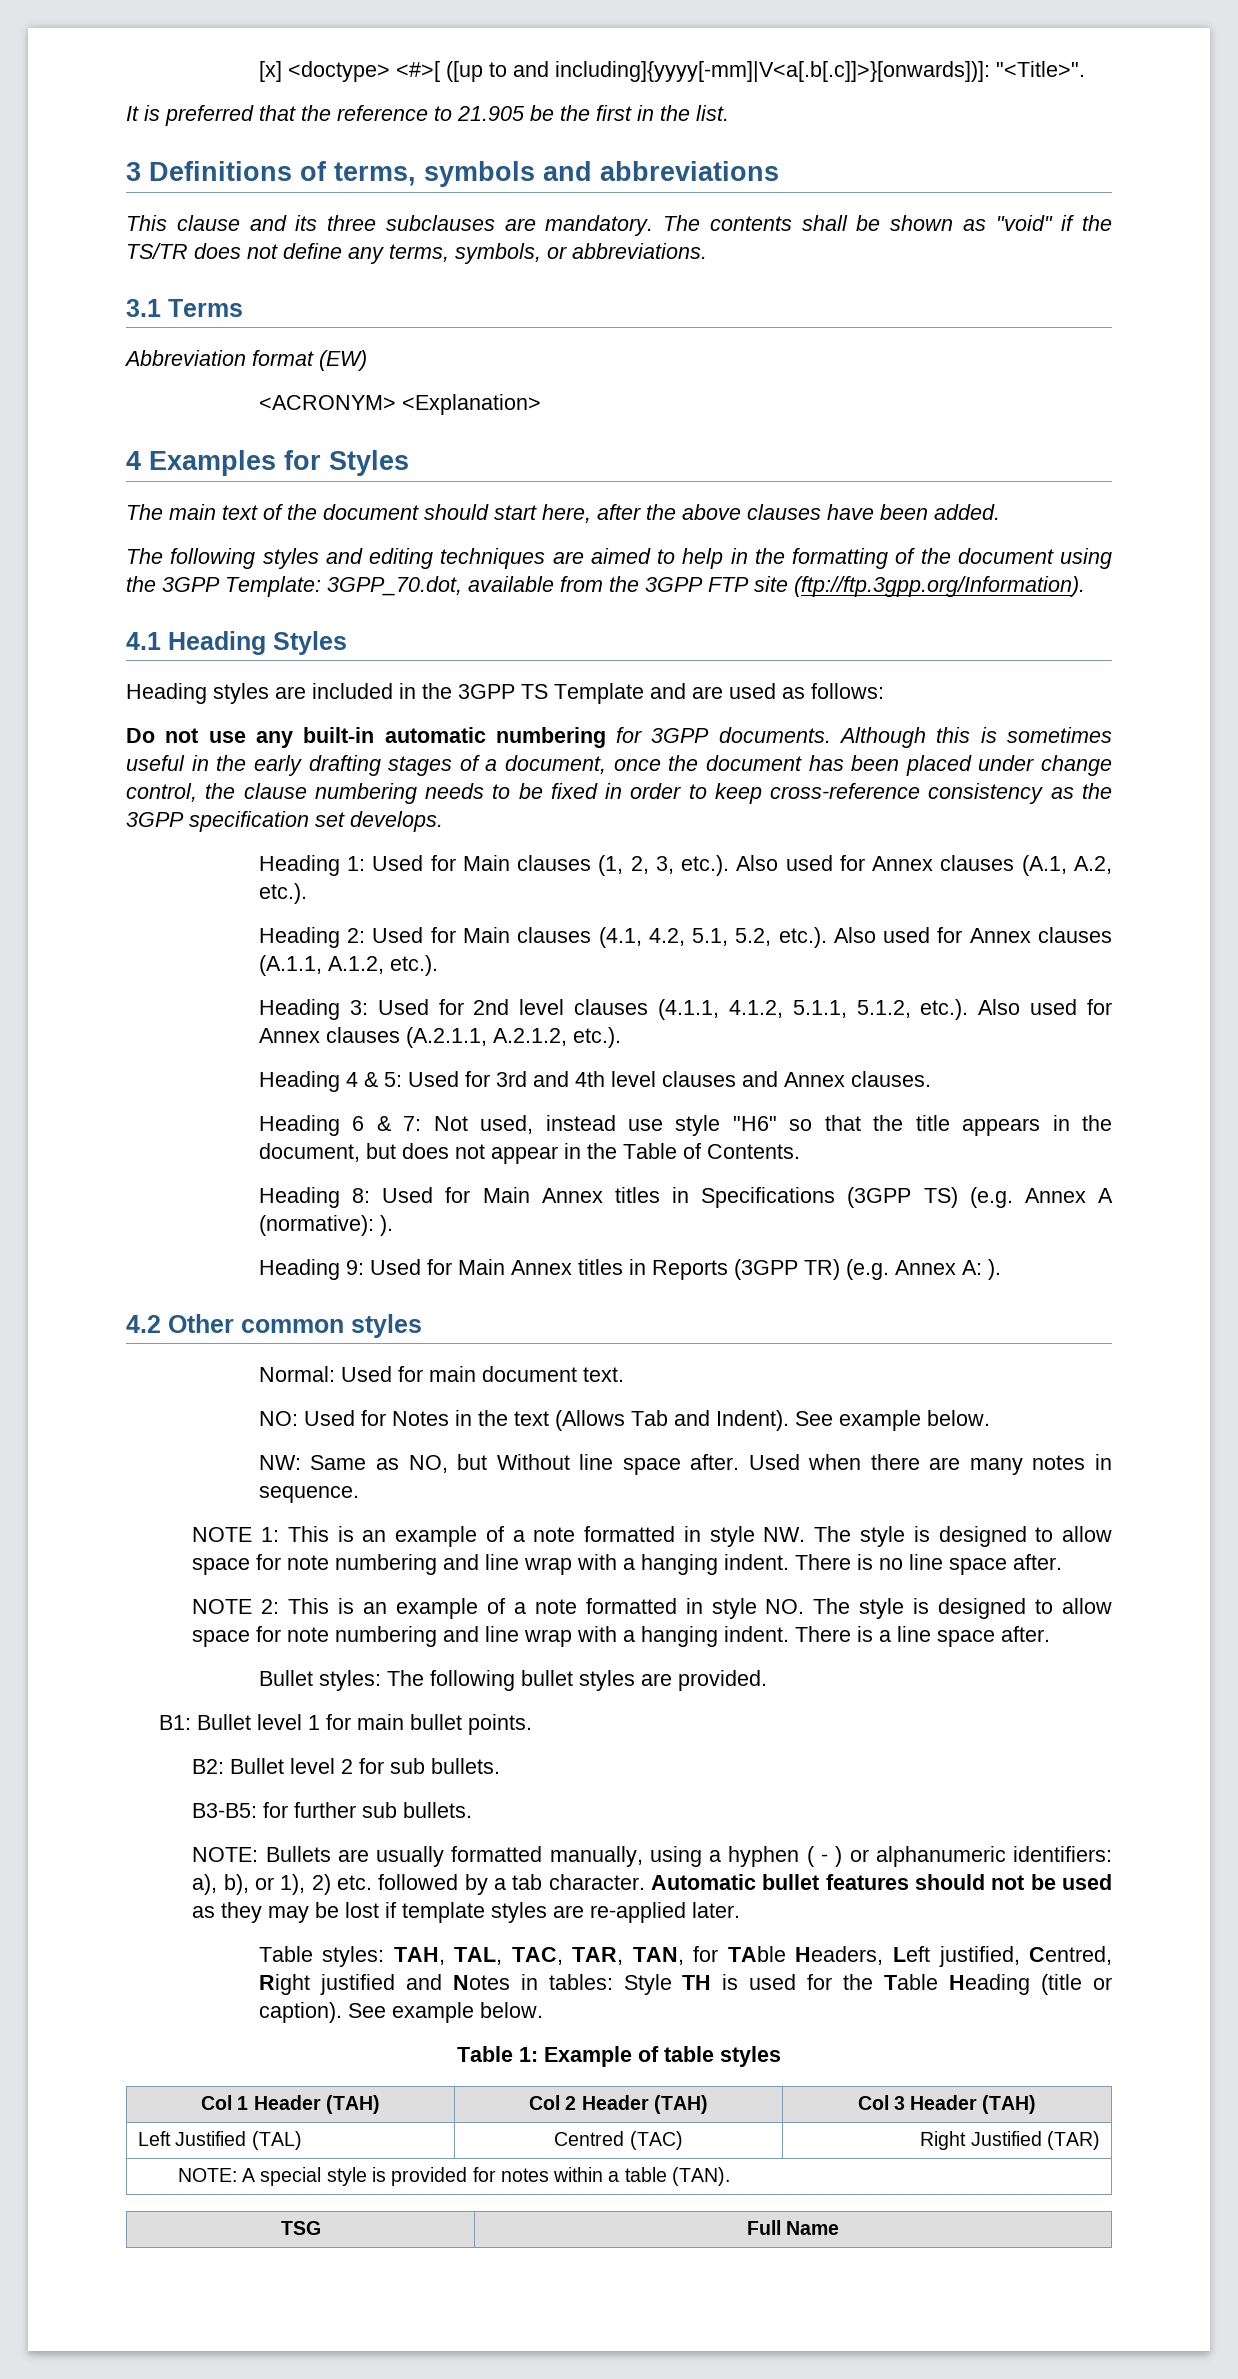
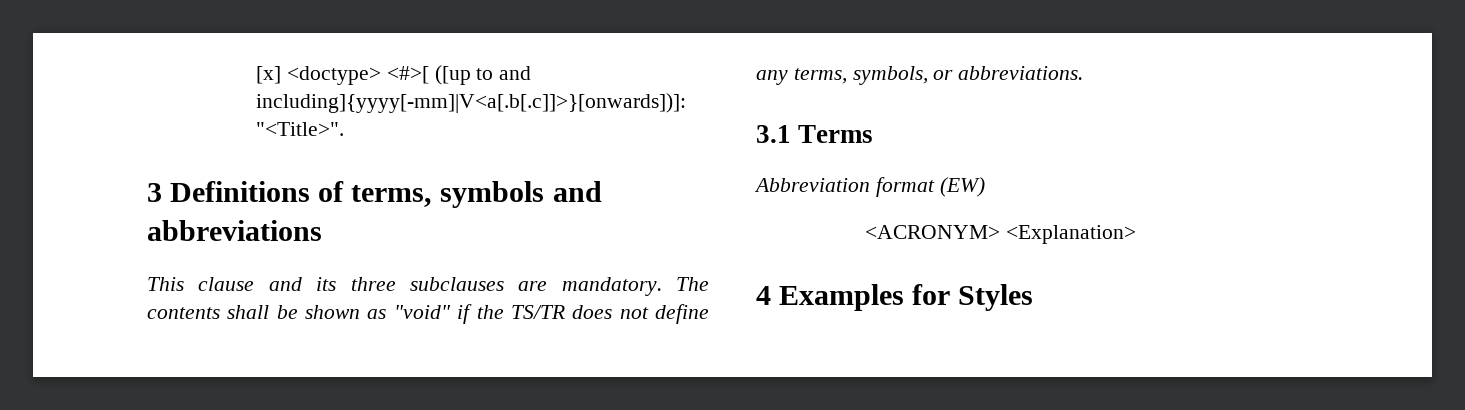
[126,105,729,126] // It is preferred that the reference to 21.905 be the first in the list. -> (345, 129) none
[126,504,1000,523] [126,548,1112,569] [126,576,1085,597] [126,631,347,655] [126,683,884,704] [126,727,1112,748] [126,755,1112,776] [126,783,1112,804] [126,811,443,832] [258,855,1113,876] [258,883,307,904] [258,927,1113,948] [258,955,438,976] [258,999,1112,1020] [258,1027,621,1048] [258,1071,931,1092] [258,1115,1113,1136] [258,1143,800,1164] [258,1187,1113,1208] [258,1215,393,1236] [258,1259,1001,1280] [126,1314,422,1338] [258,1366,624,1382] [258,1410,990,1431] [258,1454,1113,1475] [258,1486,359,1503] [192,1526,1113,1547] [192,1554,1063,1575] [192,1598,1112,1619] [192,1626,1051,1647] [258,1670,767,1691] [159,1714,533,1735] [192,1758,501,1774] [192,1802,473,1818] [192,1846,1113,1867] [192,1874,1112,1895] [192,1902,741,1923] [258,1946,1112,1967] [258,1974,1112,1995] [258,2002,543,2023] [457,2046,781,2067] [201,2095,380,2114] [529,2095,708,2114] [857,2095,1037,2114] [138,2131,302,2150] [554,2131,683,2150] [920,2131,1100,2150] [177,2167,730,2186] [280,2221,321,2235] [746,2220,840,2235] // The main text of the document should start here, after the above clauses have been added. // The following styles and editing techniques are aimed to help in the formatting of the document using the 3GPP Template: 3GPP_70.dot, available from the 3GPP FTP site (ftp://ftp.3gpp.org/Information). // 4.1 Heading Styles // Heading styles are included in the 3GPP TS Template and are used as follows: // Do not use any built-in automatic numbering for 3GPP documents. Although this is sometimes useful in the early drafting stages of a document, once the document has been placed under change control, the clause numbering needs to be fixed in order to keep cross-reference consistency as the 3GPP specification set develops. // Heading 1: Used for Main clauses (1, 2, 3, etc.). Also used for Annex clauses (A.1, A.2, etc.). // Heading 2: Used for Main clauses (4.1, 4.2, 5.1, 5.2, etc.). Also used for Annex clauses (A.1.1, A.1.2, etc.). // Heading 3: Used for 2nd level clauses (4.1.1, 4.1.2, 5.1.1, 5.1.2, etc.). Also used for Annex clauses (A.2.1.1, A.2.1.2, etc.). // Heading 4 & 5: Used for 3rd and 4th level clauses and Annex clauses. // Heading 6 & 7: Not used, instead use style "H6" so that the title appears in the document, but does not appear in the Table of Contents. // Heading 8: Used for Main Annex titles in Specifications (3GPP TS) (e.g. Annex A (normative): ). // Heading 9: Used for Main Annex titles in Reports (3GPP TR) (e.g. Annex A: ). // 4.2 Other common styles // Normal: Used for main document text. // NO: Used for Notes in the text (Allows Tab and Indent). See example below. // NW: Same as NO, but Without line space after. Used when there are many notes in sequence. // NOTE 1: This is an example of a note formatted in style NW. The style is designed to allow space for note numbering and line wrap with a hanging indent. There is no line space after. // NOTE 2: This is an example of a note formatted in style NO. The style is designed to allow space for note numbering and line wrap with a hanging indent. There is a line space after. // Bullet styles: The following bullet styles are provided. // B1: Bullet level 1 for main bullet points. // B2: Bullet level 2 for sub bullets. // B3-B5: for further sub bullets. // NOTE: Bullets are usually formatted manually, using a hyphen ( - ) or alphanumeric identifiers: a), b), or 1), 2) etc. followed by a tab character. Automatic bullet features should not be used as they may be lost if template styles are re-applied later. // Table styles: TAH, TAL, TAC, TAR, TAN, for TAble Headers, Left justified, Centred, Right justified and Notes in tables: Style TH is used for the Table Heading (title or caption). See example below. // Table 1: Example of table styles // Col 1 Header (TAH) | Col 2 Header (TAH) | Col 3 Header (TAH) // Left Justified (TAL) | Centred (TAC) | Right Justified (TAR) // NOTE: A special style is provided for notes within a table (TAN). // TSG | Full Name -> (1034, 297) none

